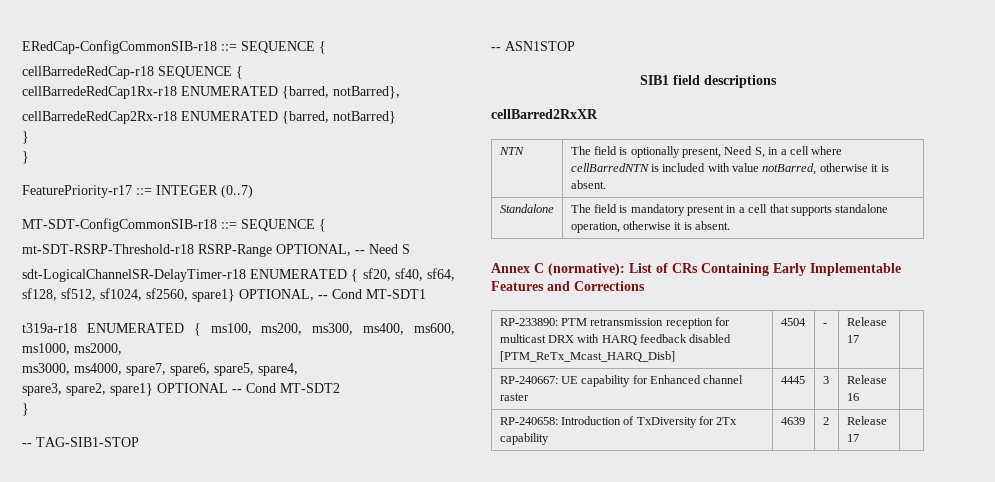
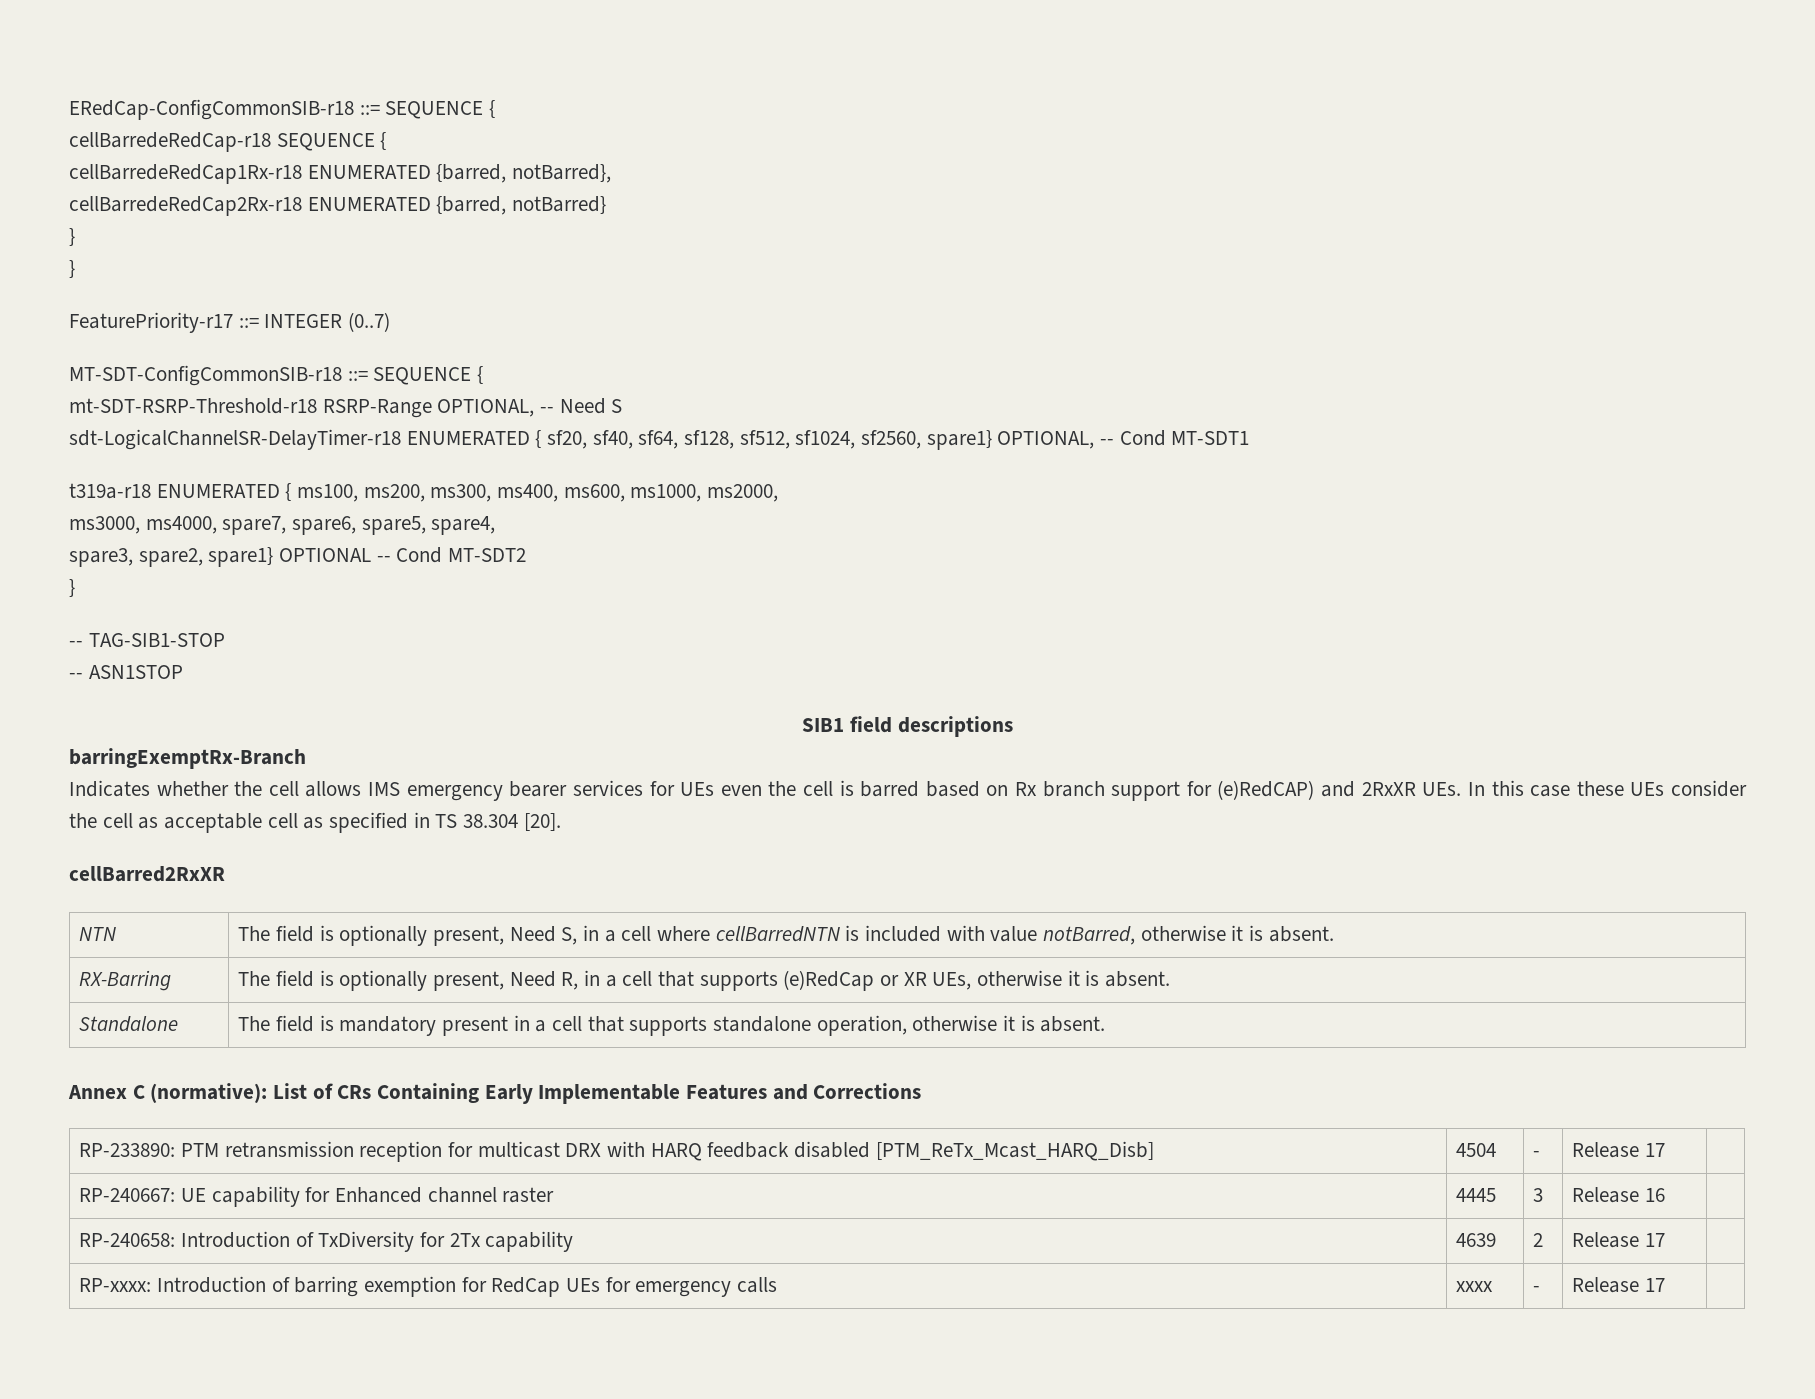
(777, 81) none -> [69,748,306,769] [69,780,1747,801] [69,812,561,833] // barringExemptRx-Branch // Indicates whether the cell allows IMS emergency bearer services for UEs even the cell is barred based on Rx branch support for (e)RedCAP) and 2RxXR UEs. In this case these UEs consider the cell as acceptable cell as specified in TS 38.304 [20].
(606, 184) none -> [79,970,172,991] [238,970,1171,991] // RX-Barring | The field is optionally present, Need R, in a cell that supports (e)RedCap or XR UEs, otherwise it is absent.
(859, 438) none -> [79,1276,778,1297] [1456,1281,1494,1292] [1533,1286,1541,1292] [1572,1277,1666,1293] // RP-xxxx: Introduction of barring exemption for RedCap UEs for emergency calls | xxxx | - | Release 17 |

